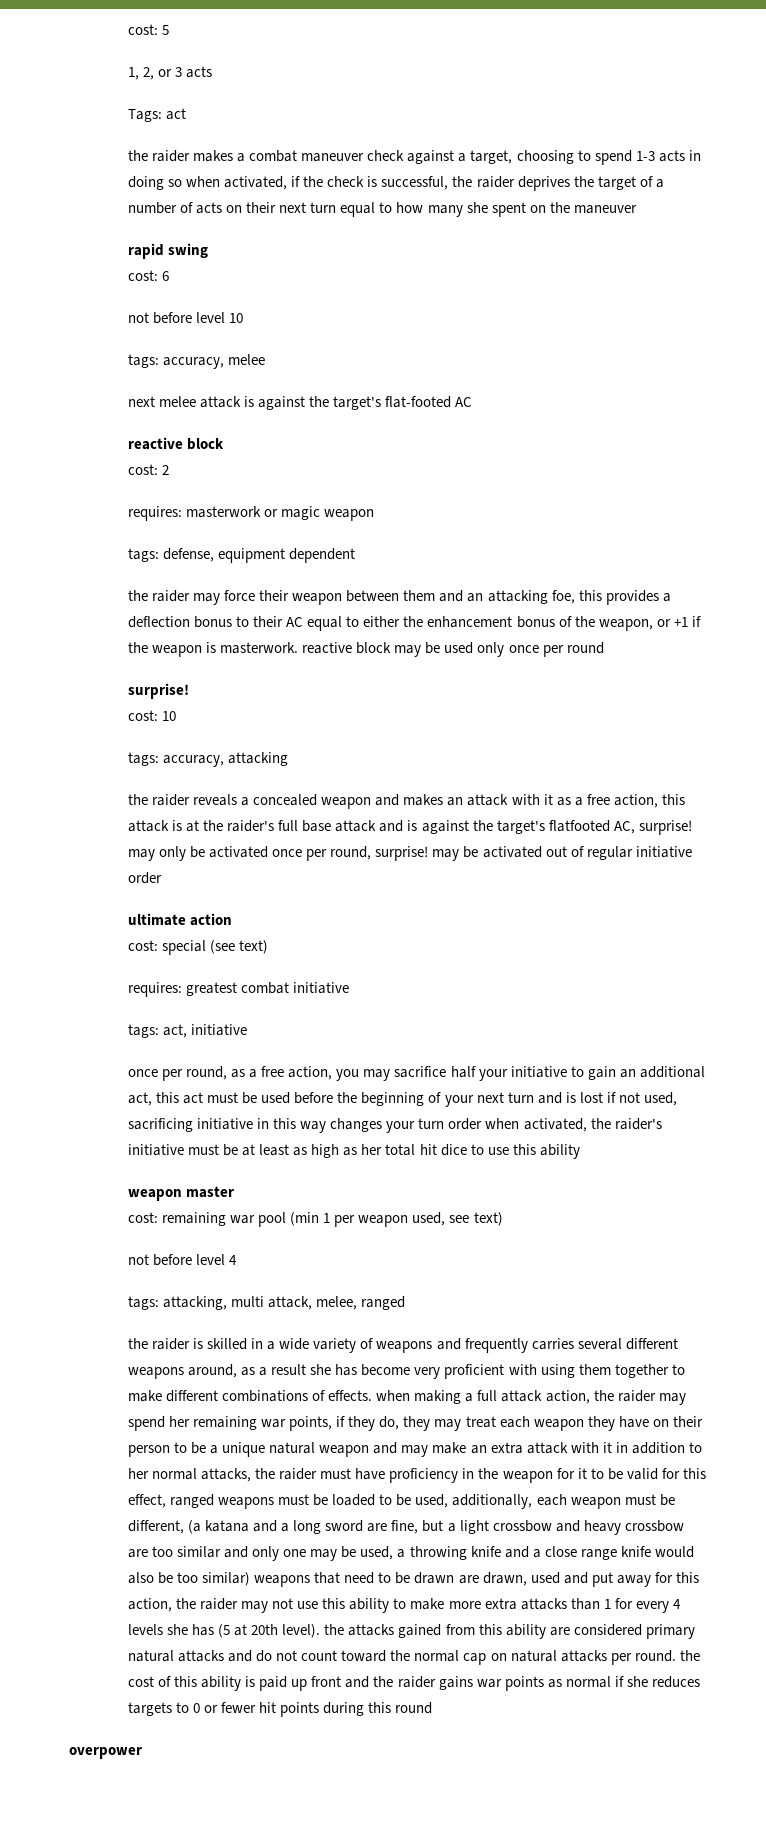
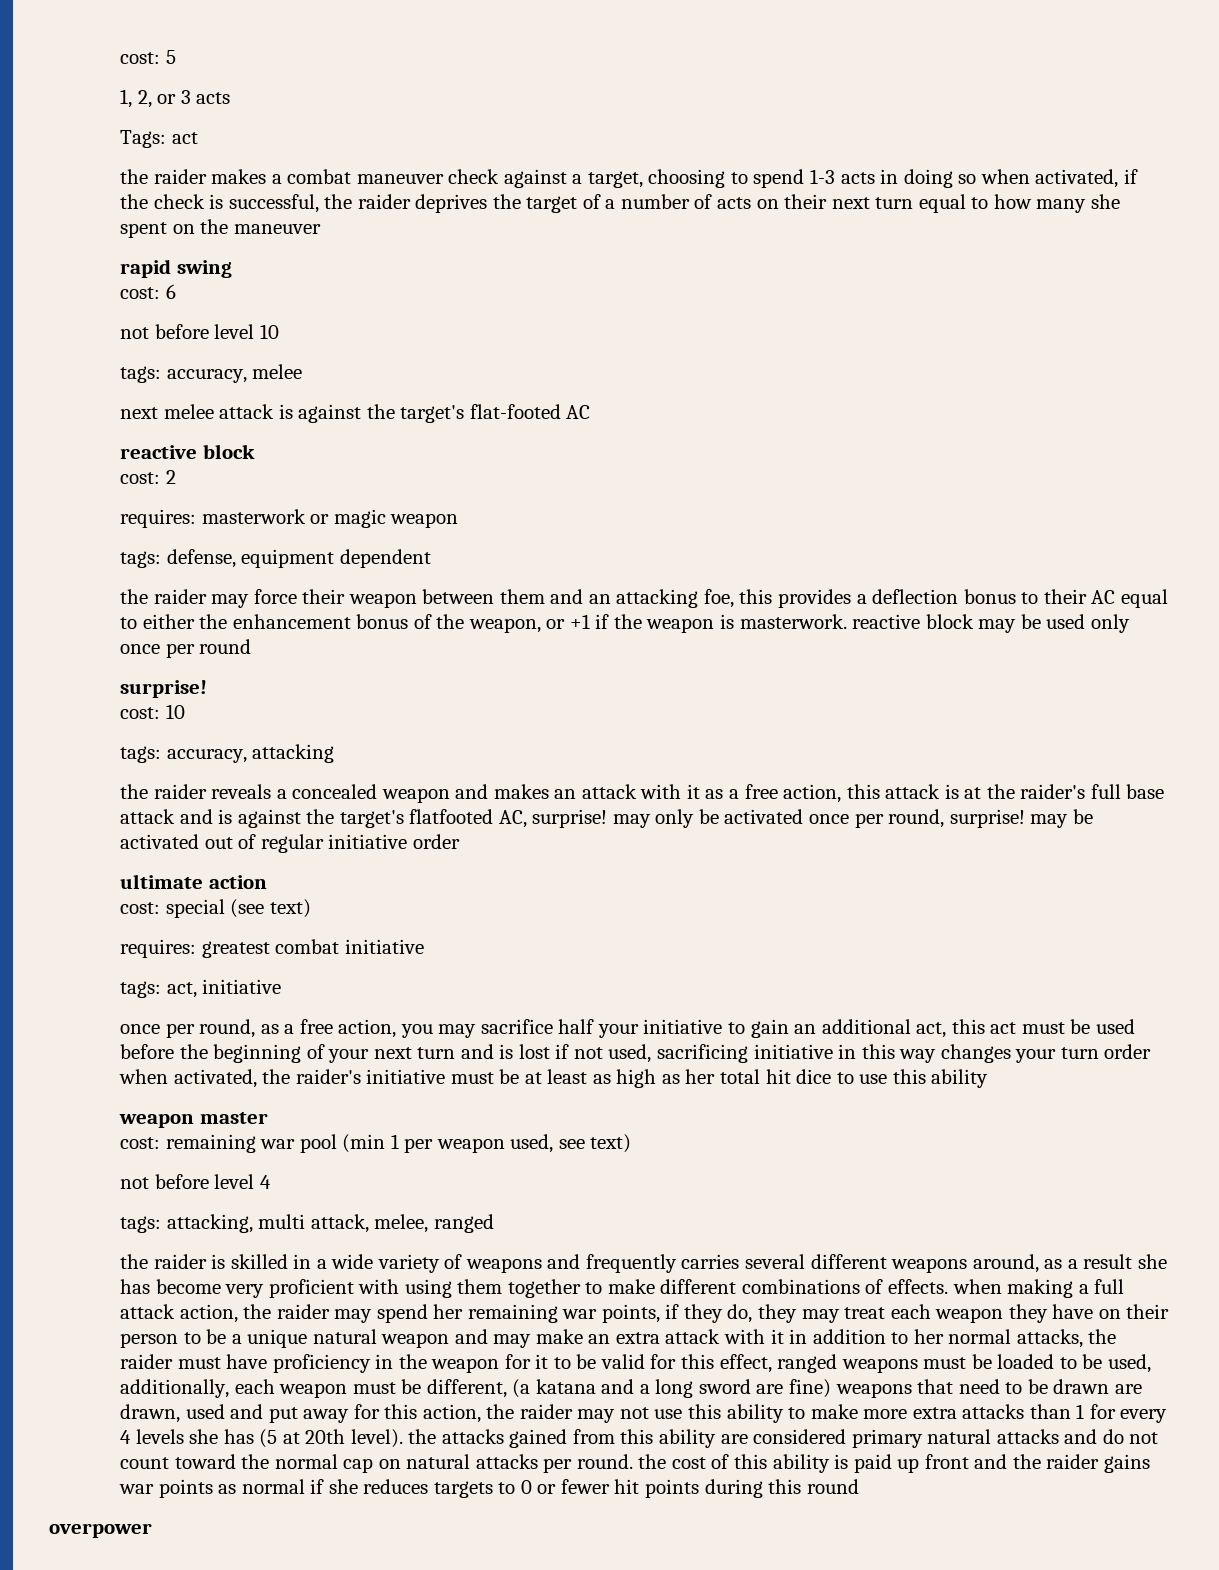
[391,1520,684,1535] [128,1546,694,1561] [128,1572,251,1586] fine, but a light crossbow and heavy crossbow are too similar and only one may be used, a throwing knife and a close range knife would also be too similar) -> [789,1379,832,1398] fine)

